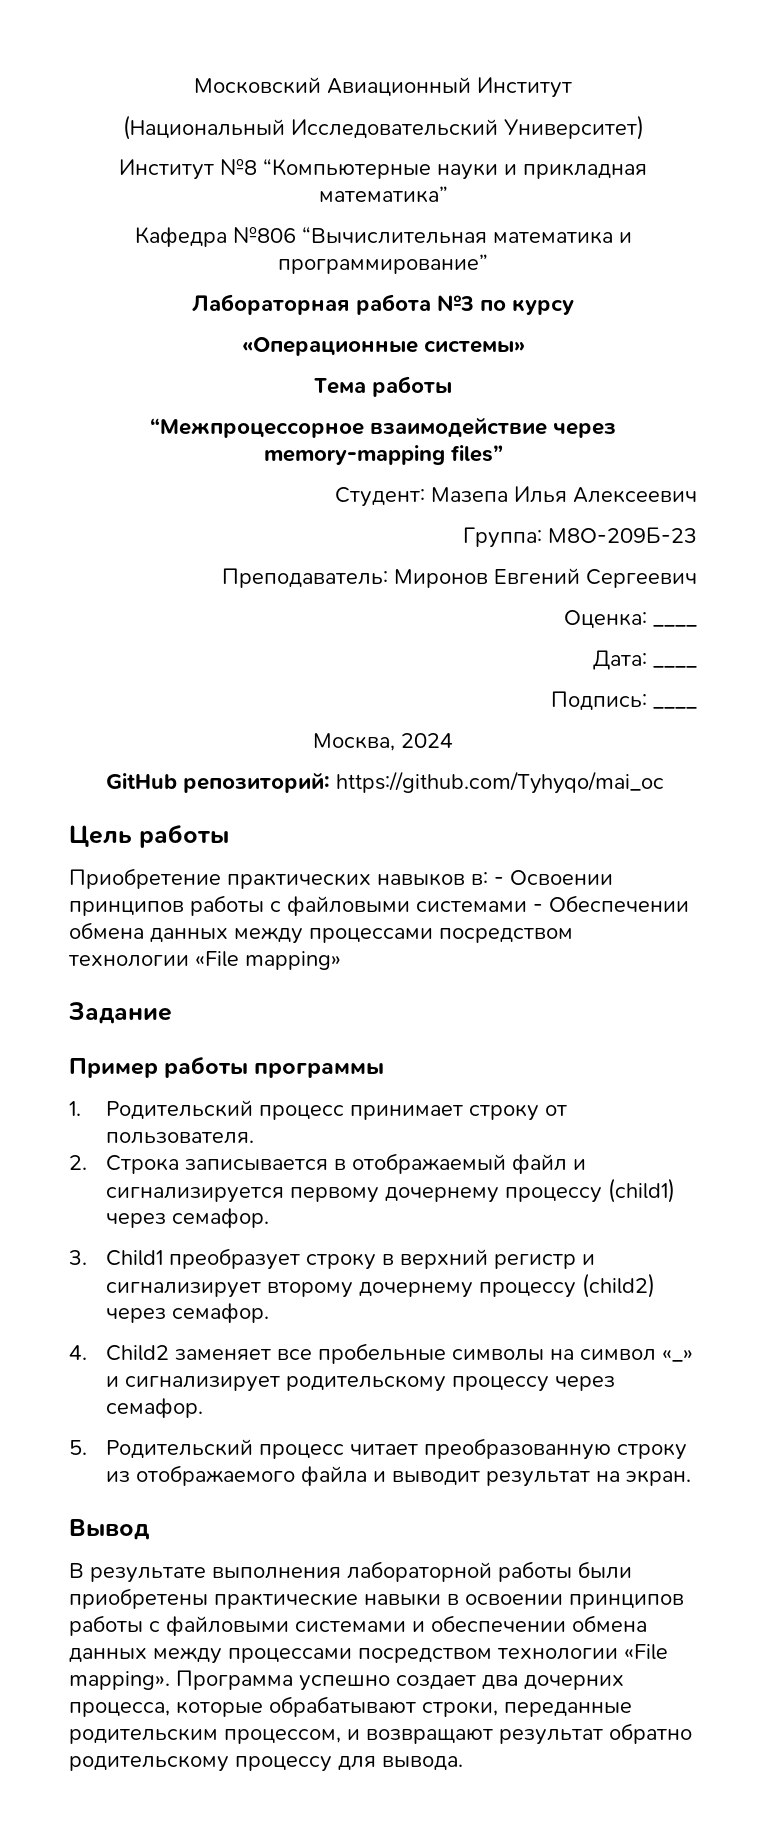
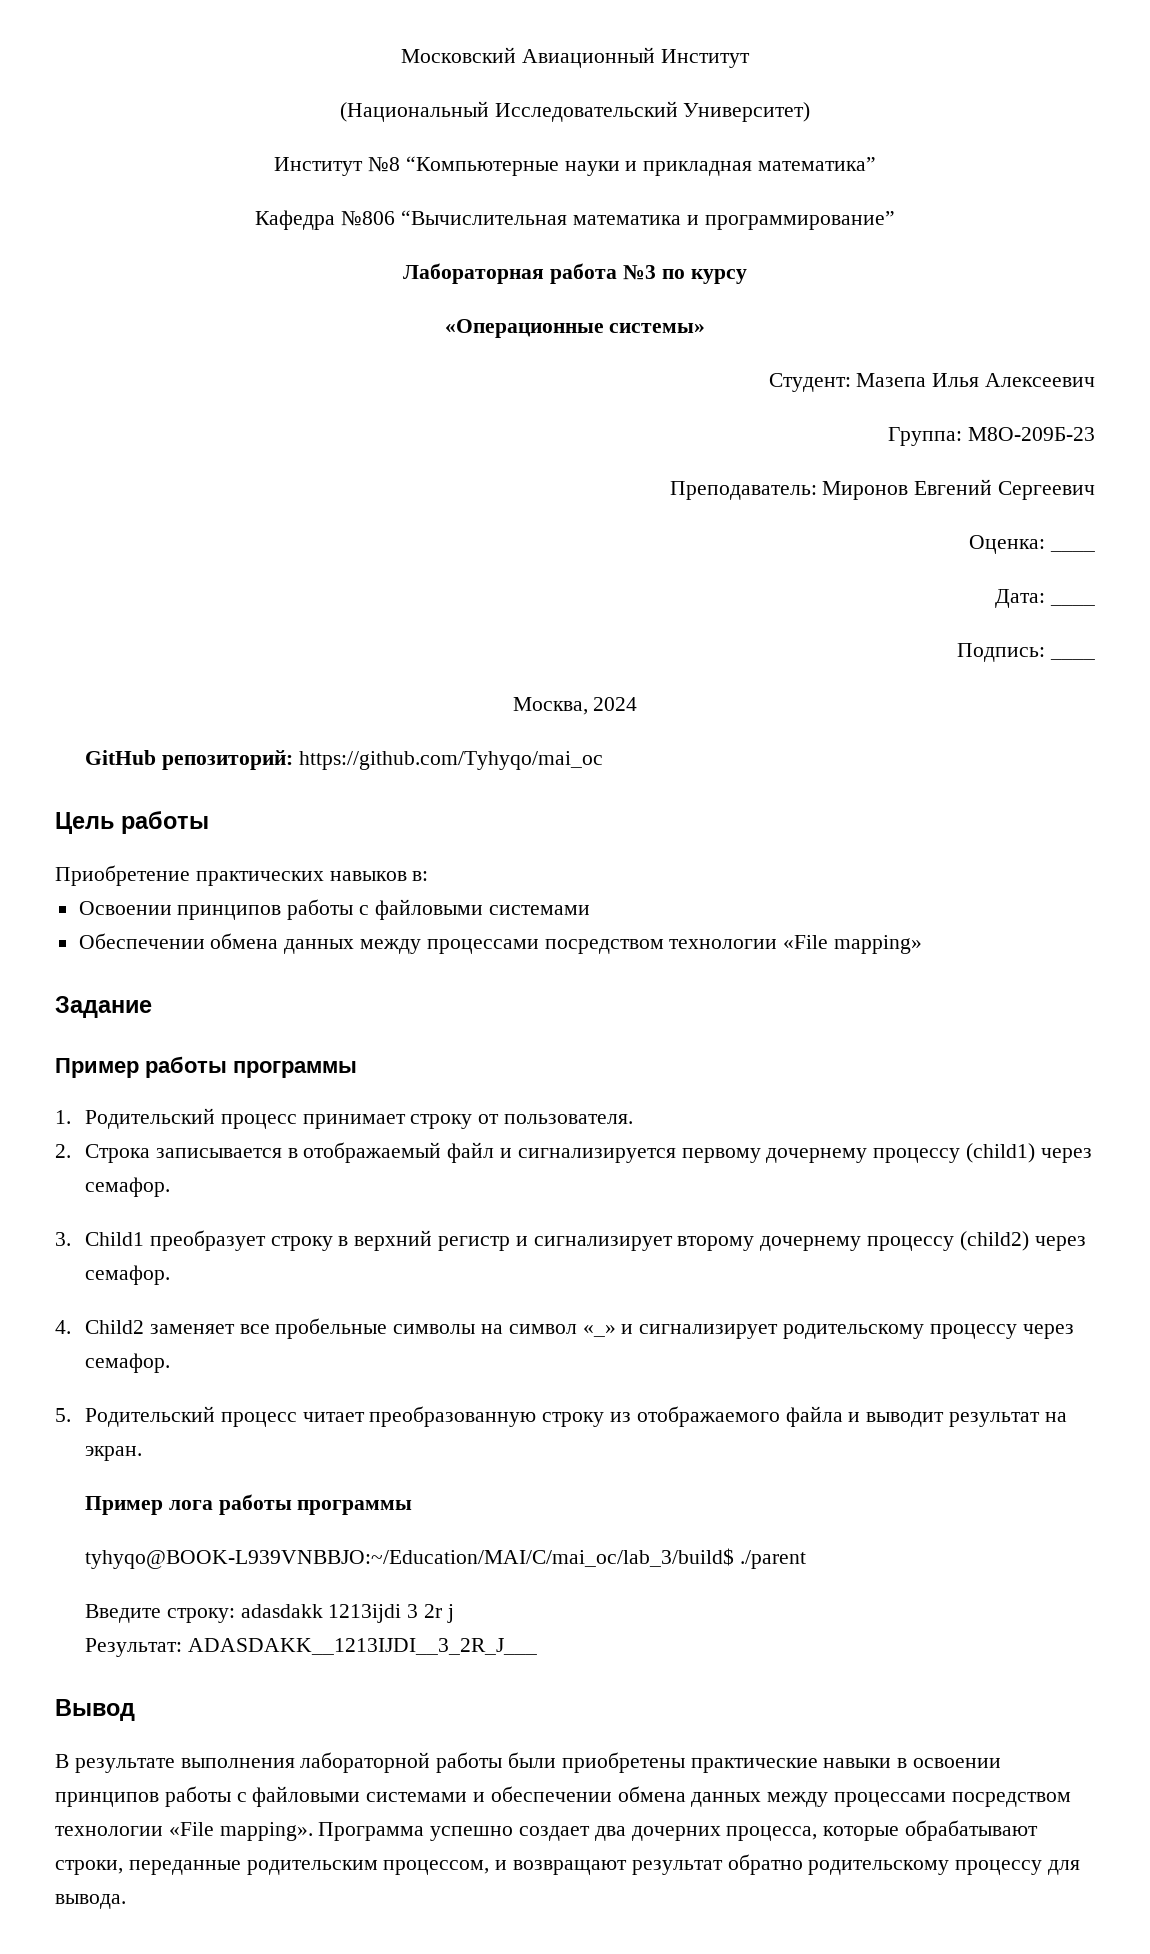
[314,376,452,397] [150,417,616,438] [263,445,503,465] // Тема работы // “Межпроцессорное взаимодействие через memory-mapping files” -> (706, 328) none
[494,877,504,885] - -> (429, 876) //
[533,904,543,912] - -> (590, 910) //
(692, 1478) none -> [85,1494,413,1515] [85,1548,806,1569] [85,1604,454,1623] [85,1638,537,1657] // Пример лога работы программы // tyhyqo@BOOK-L939VNBBJO:~/Education/MAI/C/mai_oc/lab_3/build$ ./parent // Введите строку: adasdakk 1213ijdi 3 2r j // Результат: ADASDAKK__1213IJDI__3_2R_J___

